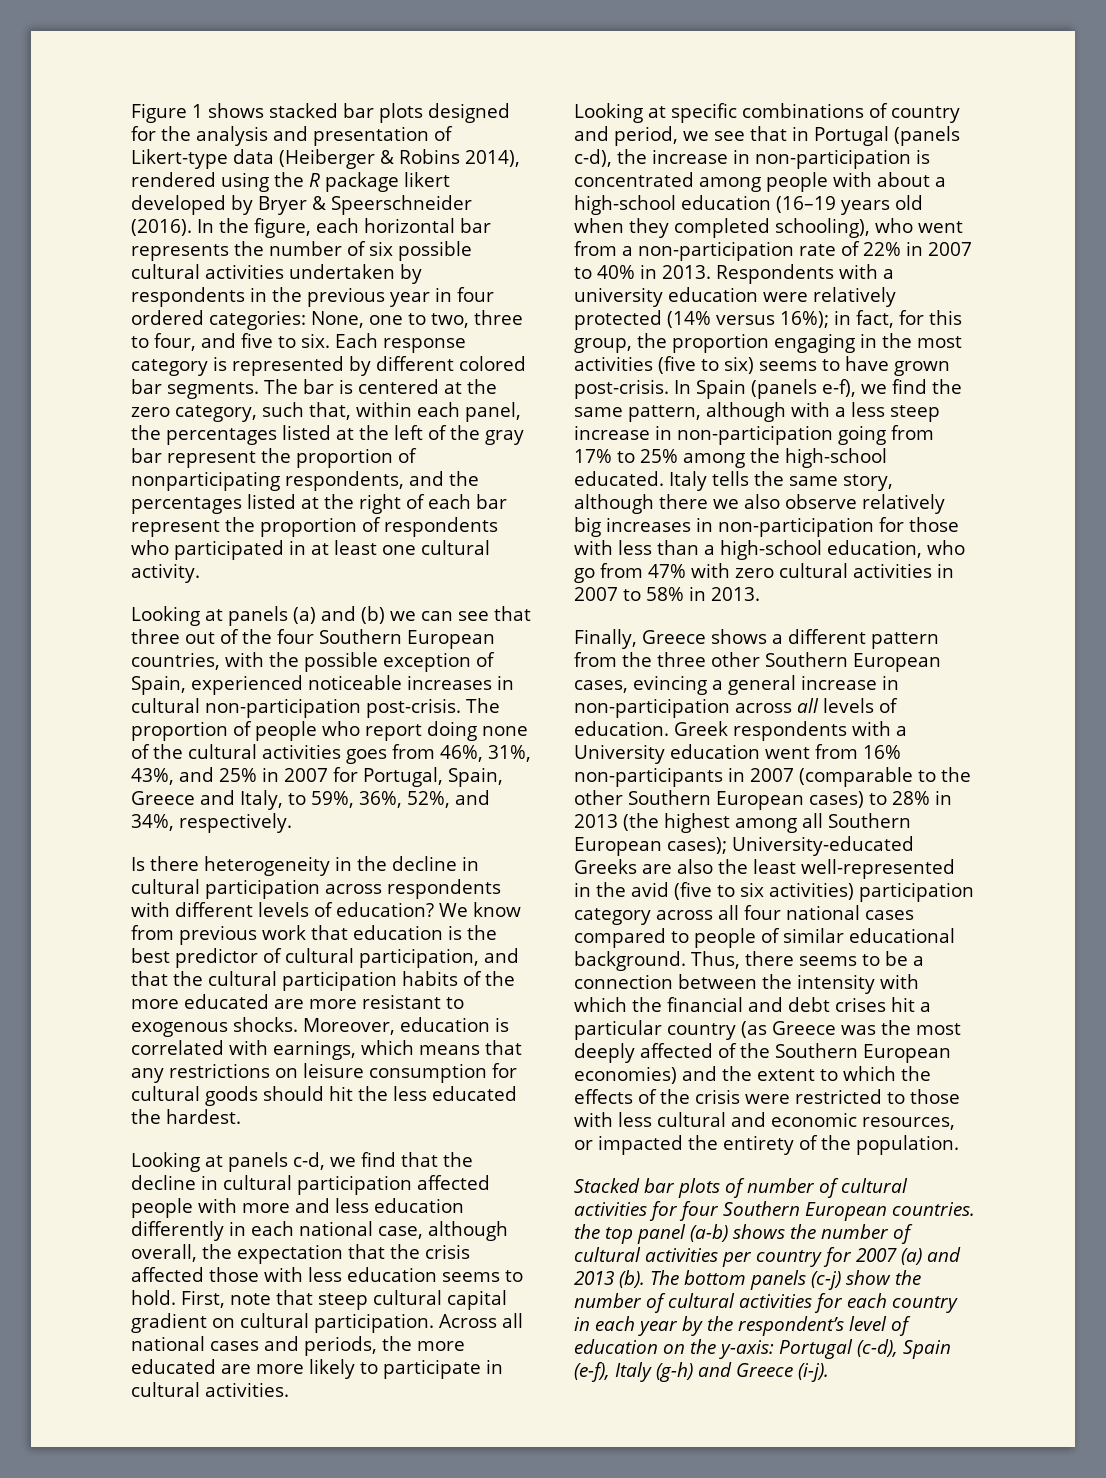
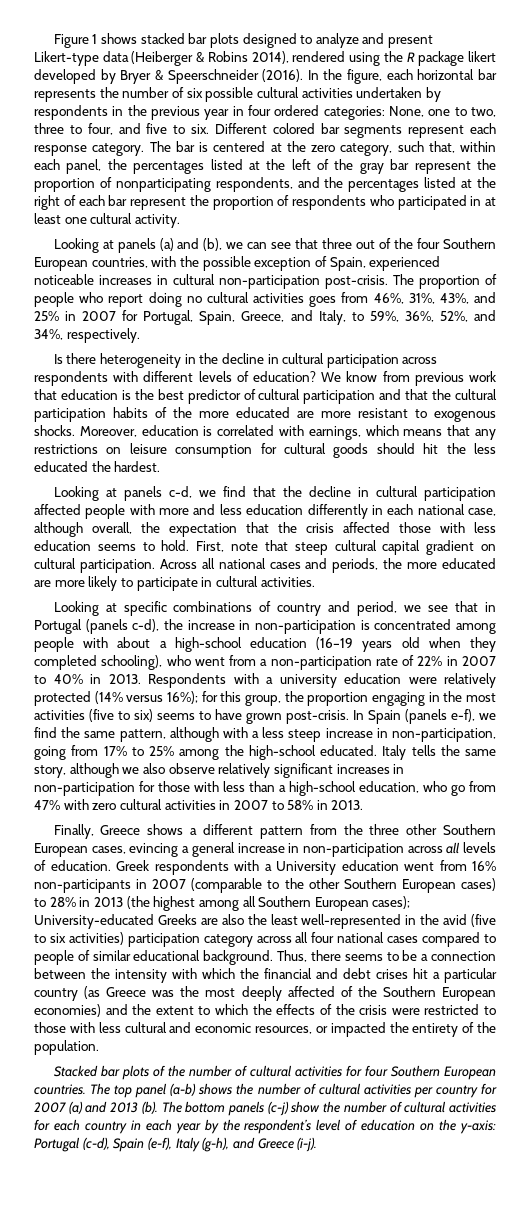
[131,126,453,146] for the analysis and presentation of -> [300,33,434,48] to analyze and present
[335,333,466,353] [131,356,526,376] [131,379,259,399] Each response category is represented by different colored bar segments. -> [214,123,496,138] [34,143,145,156] Different colored bar segments represent each response category.
[361,606,385,624] (b) -> [203,238,223,251] (b),
[482,726,528,736] [131,744,183,759] none of the -> [186,296,202,303] no
[131,791,195,805] Greece -> [241,311,285,322] Greece,
[359,948,479,968] participation, -> [303,390,376,404] participation
[834,310,894,328] in fact, -> (198, 697) none
[677,425,833,445] non-participation -> [392,728,497,742] non-participation,
[659,494,708,509] there -> (119, 770) none
[574,517,601,537] big -> [273,763,333,778] significant
(745, 1188) none -> [167,1065,185,1077] the
[574,1224,600,1239] the -> [90,1083,111,1095] The
[656,1362,693,1382] (g-h) -> [202,1137,230,1152] (g-h),

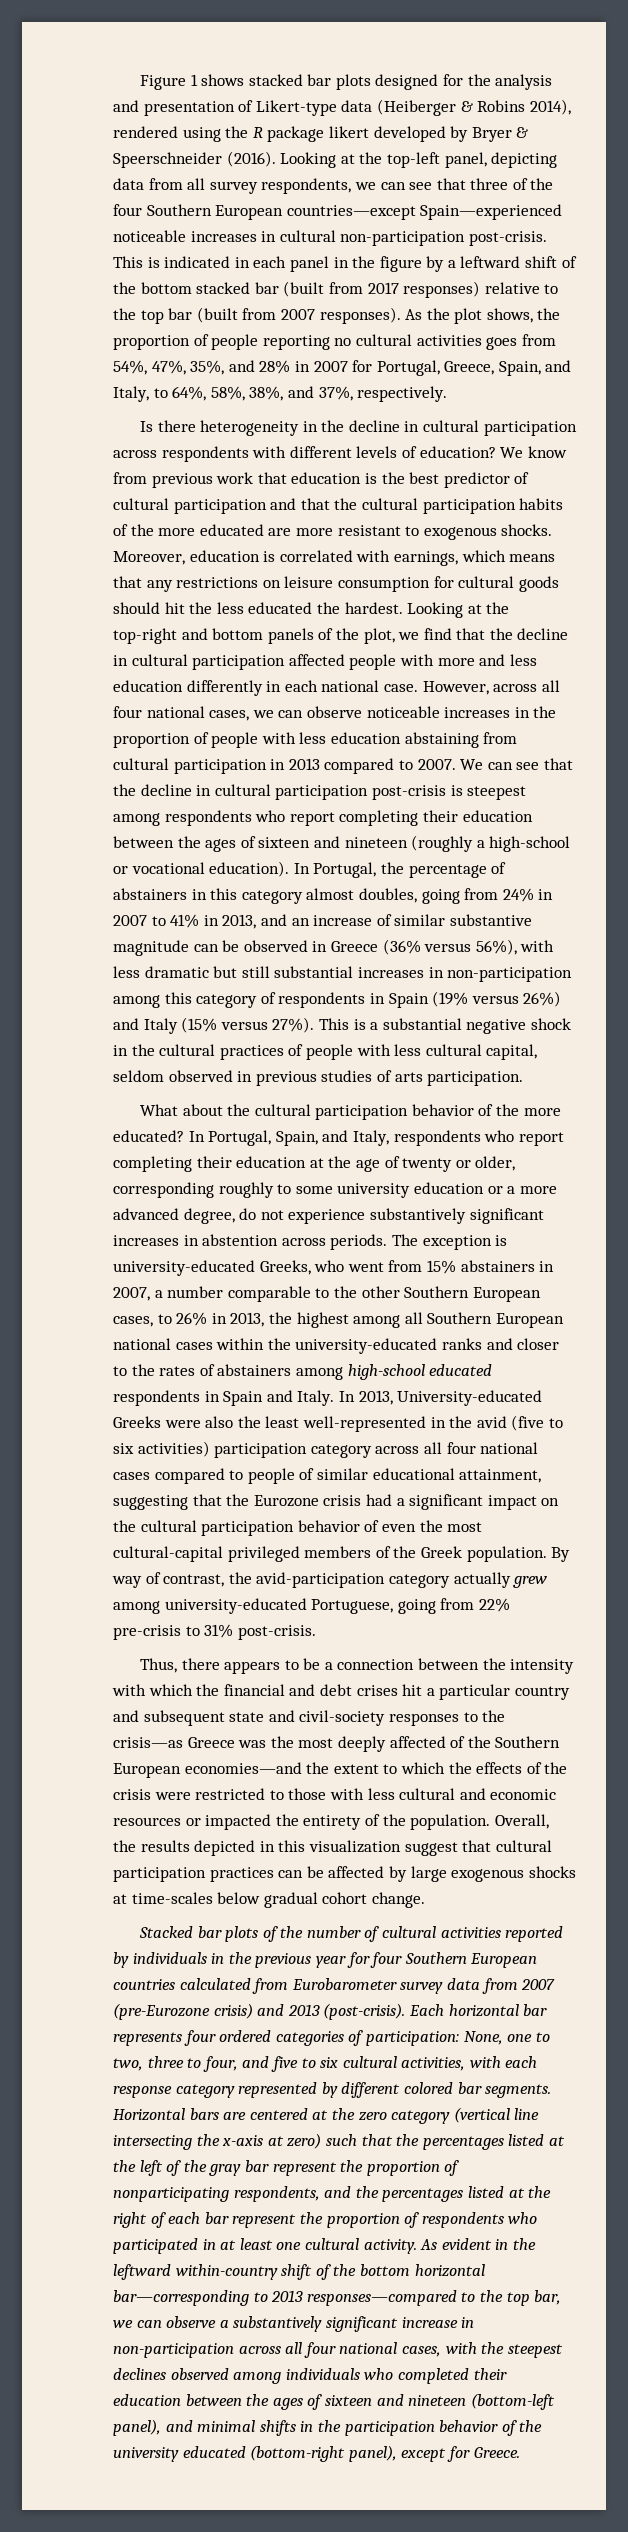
[300,33,434,48] to analyze and present -> [443,74,553,90] [113,100,254,116] for the analysis and presentation of
[307,69,497,84] [34,87,441,102] [34,105,496,120] [34,123,496,138] [34,141,496,156] [34,159,496,174] [34,177,497,192] [34,195,496,210] [34,213,180,228] [53,238,223,253] In the figure, each horizontal bar represents the number of six possible cultural activities undertaken by respondents in the previous year in four ordered categories: None, one to two, three to four, and five to six. Different colored bar segments represent each response category. The bar is centered at the zero category, such that, within each panel, the percentages listed at the left of the gray bar represent the proportion of nonparticipating respondents, and the percentages listed at the right of each bar represent the proportion of respondents who participated in at least one cultural activity. // Looking at panels (a) and (b), -> [280,152,558,168] [113,178,352,194] Looking at the top-left panel, depicting data from all survey respondents,
[356,240,376,249] out -> (509, 184) none
[91,256,441,271] countries, with the possible exception of Spain, experienced -> [286,204,563,220] countries—except Spain—experienced
[393,274,497,289] [34,292,182,307] The proportion of people who report doing -> [113,256,577,272] [113,281,559,298] [113,307,561,324] [113,334,330,350] This is indicated in each panel in the figure by a leftward shift of the bottom stacked bar (built from 2017 responses) relative to the top bar (built from 2007 responses). As the plot shows, the proportion of people reporting
[373,292,497,304] [34,311,59,321] 46%, 31%, 43%, and 25% -> [113,360,291,375] 54%, 47%, 35%, and 28%
[199,311,285,325] Spain, Greece, -> [444,361,541,376] Greece, Spain,
[369,310,497,322] [34,329,63,340] 59%, 36%, 52%, and 34%, -> [172,386,353,401] 64%, 58%, 38%, and 37%,
[53,486,192,501] // Looking at panels c-d, -> [407,602,510,618] [113,628,395,644] Looking at the top-right and bottom panels of the plot,
[468,508,497,516] [34,522,496,537] [34,540,496,555] [34,558,496,573] [34,576,315,591] [53,601,496,616] [34,619,497,634] [34,637,496,652] [34,655,496,670] [34,673,496,688] [34,691,497,706] [34,709,496,724] [34,727,497,742] [34,745,496,760] [34,763,405,778] [34,781,496,796] [34,799,364,810] [53,824,496,839] [34,842,496,857] [34,860,496,875] [34,878,263,893] case, although overall, the expectation that the crisis affected those with less education seems to hold. First, note that steep cultural capital gradient on cultural participation. Across all national cases and periods, the more educated are more likely to participate in cultural activities. // Looking at specific combinations of country and period, we see that in Portugal (panels c-d), the increase in non-participation is concentrated among people with about a high-school education (16–19 years old when they completed schooling), who went from a non-participation rate of 22% in 2007 to 40% in 2013. Respondents with a university education were relatively protected (14% versus 16%); for this group, the proportion engaging in the most activities (five to six) seems to have grown post-crisis. In Spain (panels e-f), we find the same pattern, although with a less steep increase in non-participation, going from 17% to 25% among the high-school educated. Italy tells the same story, although we also observe relatively significant increases in non-participation for those with less than a high-school education, who go from 47% with zero cultural activities in 2007 to 58% in 2013. // Finally, Greece shows a different pattern from the three other Southern European cases, evincing a general increase in non-participation across all levels of education. Greek respondents with a University education went from 16% non-participants in 2007 (comparable -> [383,680,560,695] [113,706,557,721] [113,732,518,748] [113,758,573,774] [113,784,527,800] [113,810,533,826] [113,835,571,852] [113,861,507,878] [113,888,554,904] [113,914,532,929] [113,939,555,956] [113,966,573,982] [113,991,562,1008] [113,1017,571,1034] [113,1044,538,1060] [113,1070,524,1086] [139,1104,561,1120] [113,1130,564,1146] [113,1156,516,1172] [113,1182,557,1198] [113,1208,544,1224] [113,1234,508,1250] [113,1260,555,1276] [113,1286,311,1302] case. However, across all four national cases, we can observe noticeable increases in the proportion of people with less education abstaining from cultural participation in 2013 compared to 2007. We can see that the decline in cultural participation post-crisis is steepest among respondents who report completing their education between the ages of sixteen and nineteen (roughly a high-school or vocational education). In Portugal, the percentage of abstainers in this category almost doubles, going from 24% in 2007 to 41% in 2013, and an increase of similar substantive magnitude can be observed in Greece (36% versus 56%), with less dramatic but still substantial increases in non-participation among this category of respondents in Spain (19% versus 26%) and Italy (15% versus 27%). This is a substantial negative shock in the cultural practices of people with less cultural capital, seldom observed in previous studies of arts participation. // What about the cultural participation behavior of the more educated? In Portugal, Spain, and Italy, respondents who report completing their education at the age of twenty or older, corresponding roughly to some university education or a more advanced degree, do not experience substantively significant increases in abstention across periods. The exception is university-educated Greeks, who went from 15% abstainers in 2007, a number comparable
[460,878,496,891] [34,896,150,909] cases) to 28% in 2013 (the -> [113,1312,292,1327] cases, to 26% in 2013, the
[372,896,411,909] cases); -> [113,1338,560,1354] [113,1364,493,1380] [113,1390,393,1406] national cases within the university-educated ranks and closer to the rates of abstainers among high-school educated respondents in Spain and Italy. In 2013,
[200,918,218,925] are -> [164,1420,201,1428] were
[203,950,274,965] background. -> [459,1469,542,1483] [113,1494,560,1510] [113,1520,483,1536] [113,1546,571,1562] [112,1572,548,1588] [113,1598,510,1614] [113,1624,316,1640] attainment, suggesting that the Eurozone crisis had a significant impact on the cultural participation behavior of even the most cultural-capital privileged members of the Greek population. By way of contrast, the avid-participation category actually grew among university-educated Portuguese, going from 22% pre-crisis to 31% post-crisis. //
[344,954,383,961] seems -> [224,1661,281,1674] appears
[84,986,101,999] (as -> [113,1710,506,1726] [113,1737,183,1748] and subsequent state and civil-society responses to the crisis—as
[34,1004,128,1017] economies) and -> [184,1762,302,1774] economies—and
[255,1026,312,1034] resources, -> [113,1817,181,1826] resources
(99, 1047) none -> [494,1814,549,1829] [113,1840,552,1856] [113,1866,576,1882] [113,1892,425,1908] Overall, the results depicted in this visualization suggest that cultural participation practices can be affected by large exogenous shocks at time-scales below gradual cohort change.
[345,1065,496,1080] [34,1083,498,1098] [34,1101,497,1116] [34,1119,496,1134] [34,1137,318,1152] for four Southern European countries. The top panel (a-b) shows the number of cultural activities per country for 2007 (a) and 2013 (b). The bottom panels (c-j) show the number of cultural activities for each country in each year by the respondent’s level of education on the y-axis: Portugal (c-d), Spain (e-f), Italy (g-h), and Greece (i-j). -> [505,1926,564,1942] [113,1952,538,1968] [113,1978,556,1994] [113,2003,548,2020] [113,2030,550,2046] [113,2056,538,2072] [113,2082,552,2098] [113,2107,540,2124] [113,2133,565,2150] [113,2160,460,2176] [113,2186,552,2202] [113,2212,538,2228] [113,2238,536,2254] [113,2264,485,2280] [113,2290,562,2306] [113,2316,475,2332] [113,2342,563,2358] [113,2368,507,2384] [113,2393,555,2410] [113,2419,543,2436] [113,2445,520,2462] reported by individuals in the previous year for four Southern European countries calculated from Eurobarometer survey data from 2007 (pre-Eurozone crisis) and 2013 (post-crisis). Each horizontal bar represents four ordered categories of participation: None, one to two, three to four, and five to six cultural activities, with each response category represented by different colored bar segments. Horizontal bars are centered at the zero category (vertical line intersecting the x-axis at zero) such that the percentages listed at the left of the gray bar represent the proportion of nonparticipating respondents, and the percentages listed at the right of each bar represent the proportion of respondents who participated in at least one cultural activity. As evident in the leftward within-country shift of the bottom horizontal bar—corresponding to 2013 responses—compared to the top bar, we can observe a substantively significant increase in non-participation across all four national cases, with the steepest declines observed among individuals who completed their education between the ages of sixteen and nineteen (bottom-left panel), and minimal shifts in the participation behavior of the university educated (bottom-right panel), except for Greece.

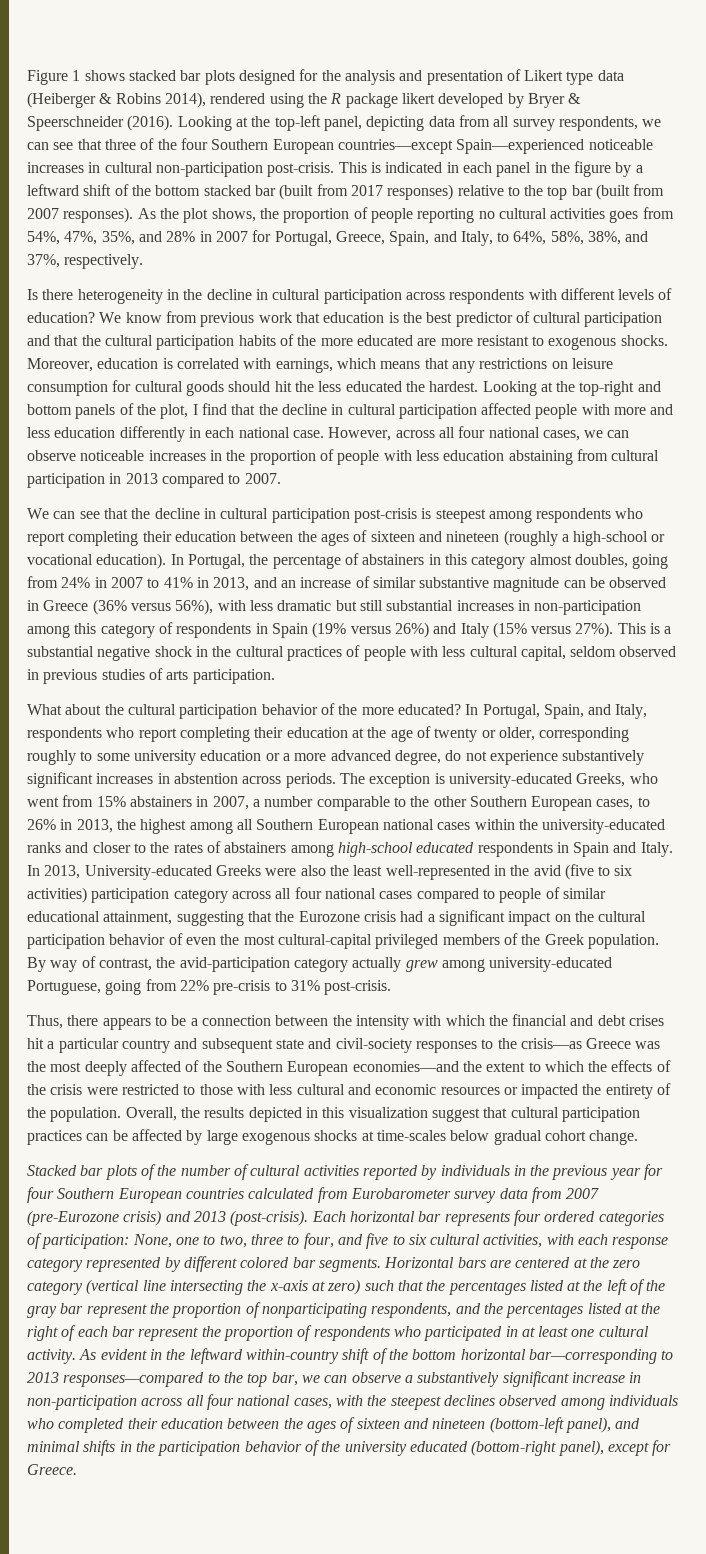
[255,100,337,116] Likert-type -> [524,70,594,85] Likert type
[398,632,420,640] we -> [192,404,198,415] I
(456, 764) none -> (281, 478) //

